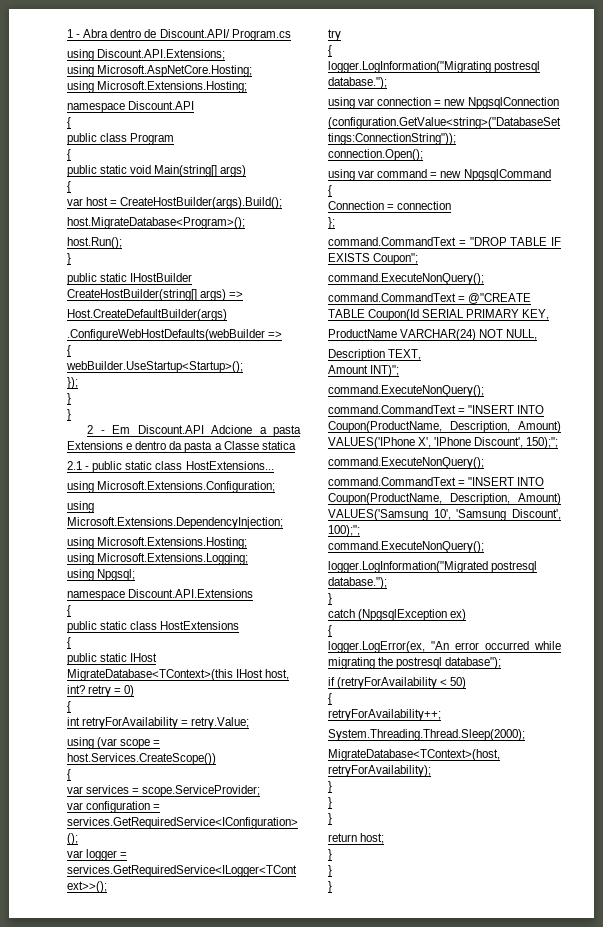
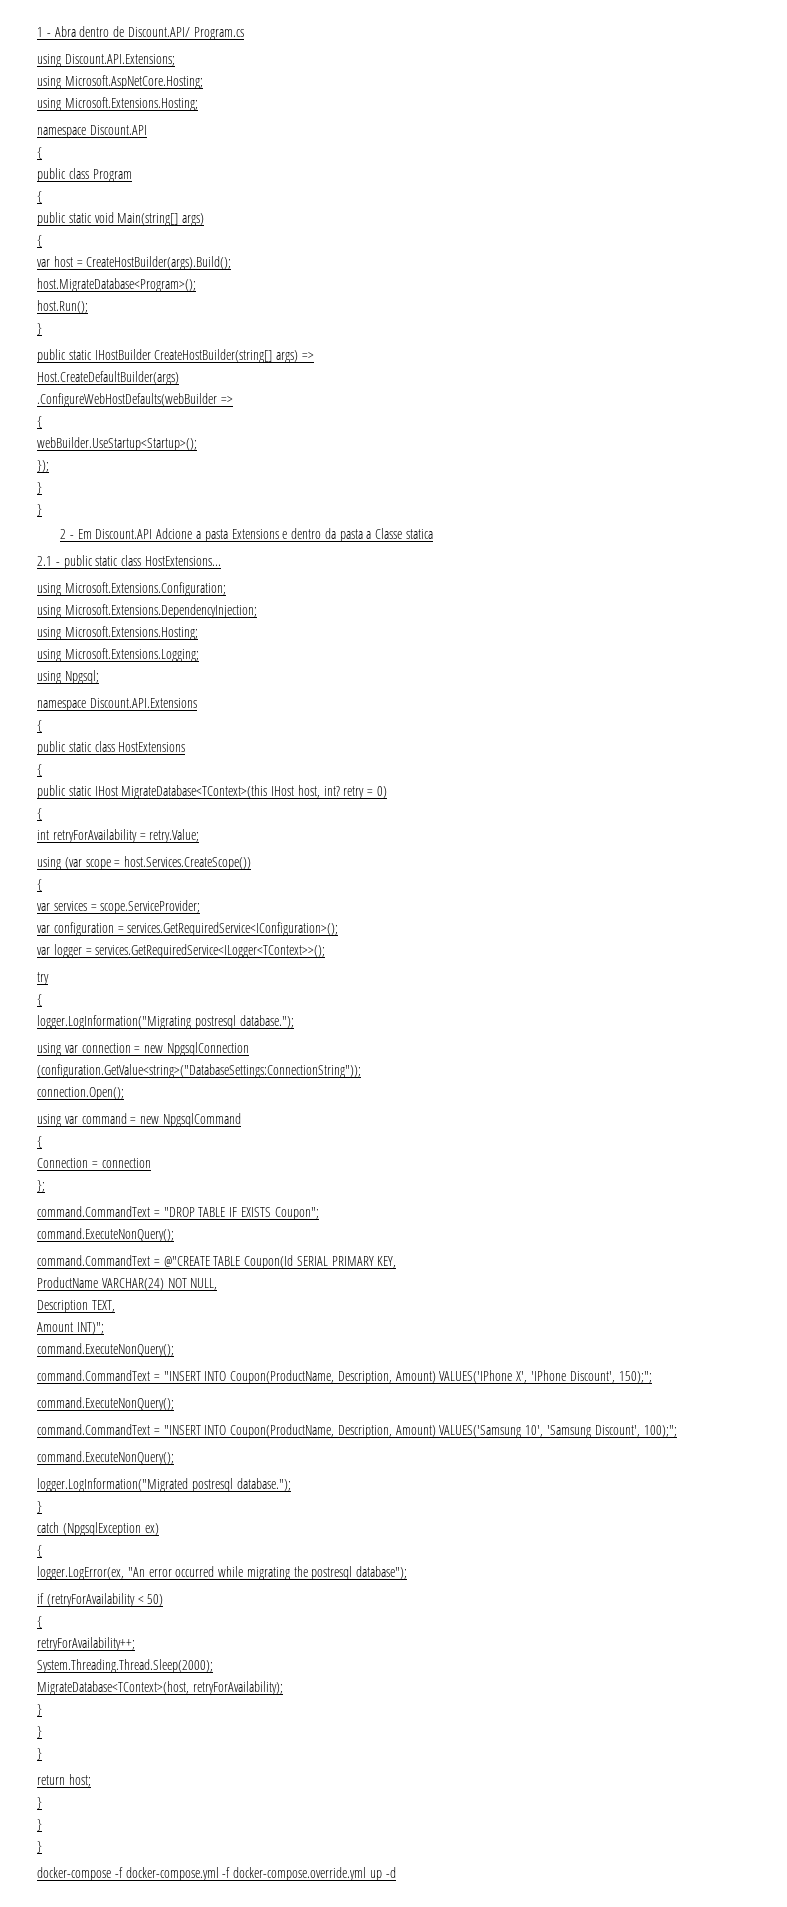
(332, 887) none -> [37,1867,396,1881] // docker-compose -f docker-compose.yml -f docker-compose.override.yml up -d

